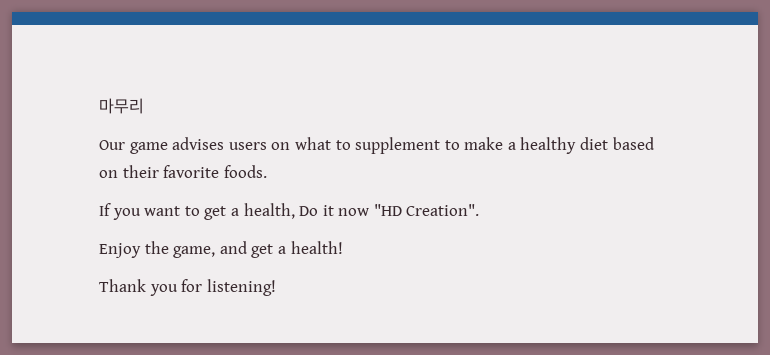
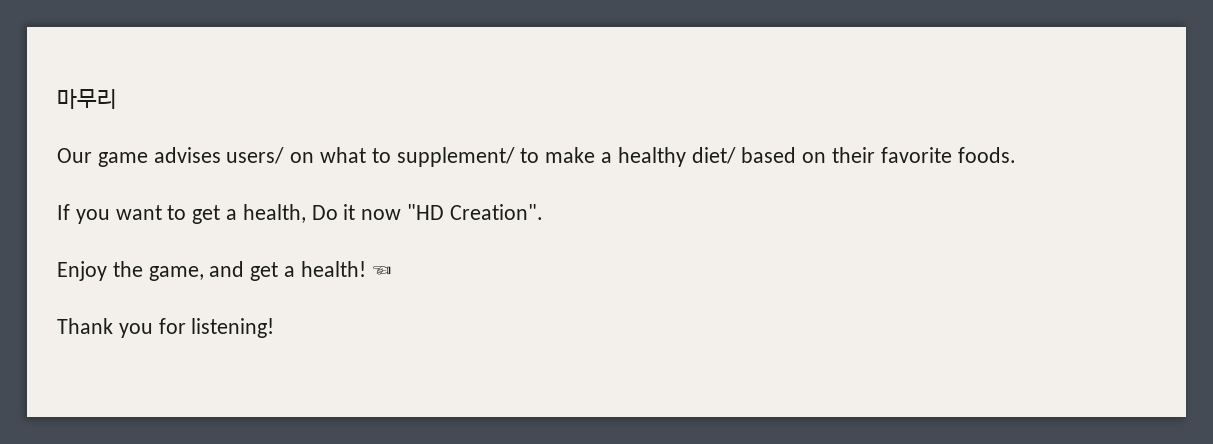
[228,142,267,150] users -> [226,147,285,164] users/
[355,137,441,154] supplement -> [396,147,515,167] supplement/
[580,137,609,150] diet -> [691,147,736,164] diet/
(343, 247) none -> [371,265,392,277] ☜

